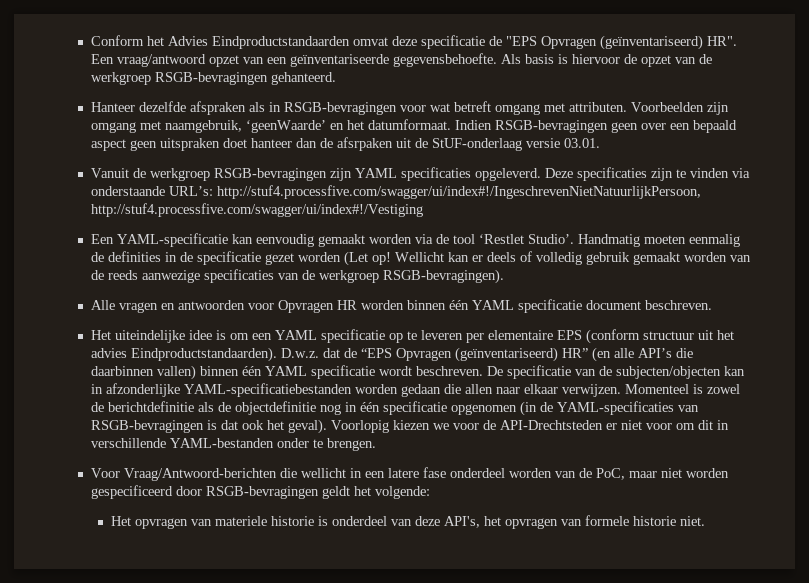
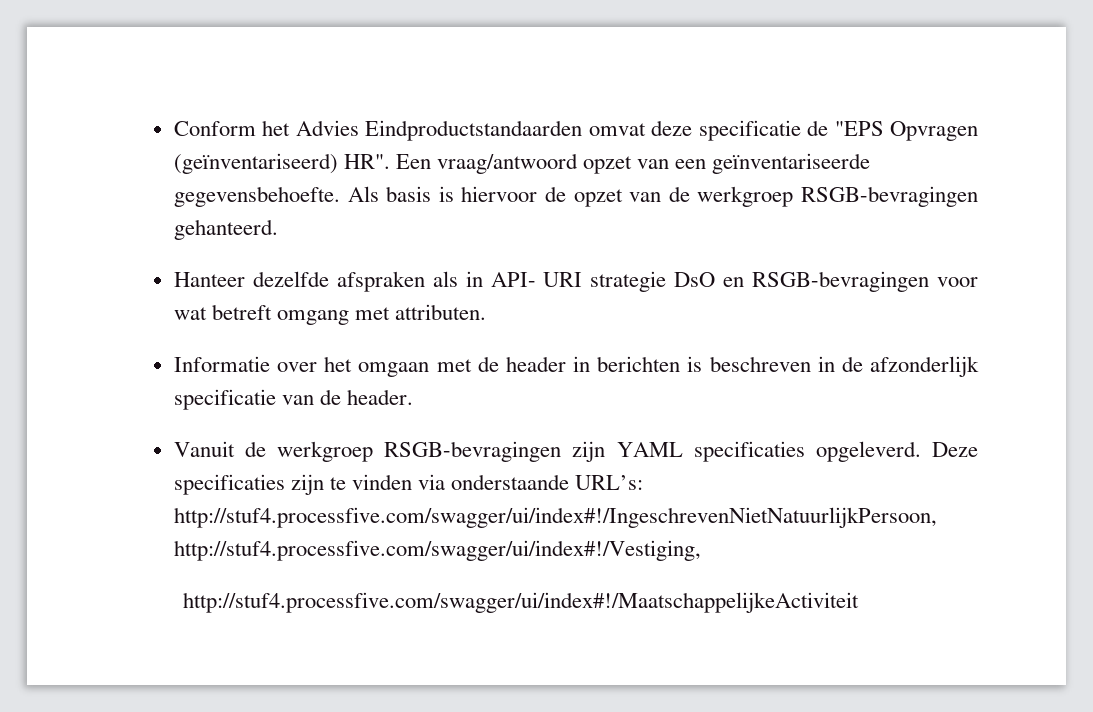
(281, 107) none -> [490,271,745,292] API- URI strategie DsO en
[630,102,729,115] [90,119,737,133] [90,137,600,151] Voorbeelden zijn omgang met naamgebruik, ‘geenWaarde’ en het datumformaat. Indien RSGB-bevragingen geen over een bepaald aspect geen uitspraken doet hanteer dan de afsrpaken uit de StUF-onderlaag versie 03.01. -> [173,356,979,377] [173,389,414,410] // Informatie over het omgaan met de header in berichten is beschreven in de afzonderlijk specificatie van de header.
[90,203,423,217] [90,233,740,247] [90,251,751,266] [90,269,504,284] [90,299,712,313] [90,329,734,344] [90,347,693,362] [90,365,745,380] [90,383,740,397] [90,401,699,416] [90,419,729,434] [90,438,376,451] [90,467,729,481] [90,485,430,499] [110,515,705,529] http://stuf4.processfive.com/swagger/ui/index#!/Vestiging // Een YAML-specificatie kan eenvoudig gemaakt worden via de tool ‘Restlet Studio’. Handmatig moeten eenmalig de definities in de specificatie gezet worden (Let op! Wellicht kan er deels of volledig gebruik gemaakt worden van de reeds aanwezige specificaties van de werkgroep RSGB-bevragingen). // Alle vragen en antwoorden voor Opvragen HR worden binnen één YAML specificatie document beschreven. // Het uiteindelijke idee is om een YAML specificatie op te leveren per elementaire EPS (conform structuur uit het advies Eindproductstandaarden). D.w.z. dat de “EPS Opvragen (geïnventariseerd) HR” (en alle API’s die daarbinnen vallen) binnen één YAML specificatie wordt beschreven. De specificatie van de subjecten/objecten kan in afzonderlijke YAML-specificatiebestanden worden gedaan die allen naar elkaar verwijzen. Momenteel is zowel de berichtdefinitie als de objectdefinitie nog in één specificatie opgenomen (in de YAML-specificaties van RSGB-bevragingen is dat ook het geval). Voorlopig kiezen we voor de API-Drechtsteden er niet voor om dit in verschillende YAML-bestanden onder te brengen. // Voor Vraag/Antwoord-berichten die wellicht in een latere fase onderdeel worden van de PoC, maar niet worden gespecificeerd door RSGB-bevragingen geldt het volgende: // Het opvragen van materiele historie is onderdeel van deze API's, het opvragen van formele historie niet. -> [173,540,701,561] [183,592,860,613] http://stuf4.processfive.com/swagger/ui/index#!/Vestiging, // http://stuf4.processfive.com/swagger/ui/index#!/MaatschappelijkeActiviteit

